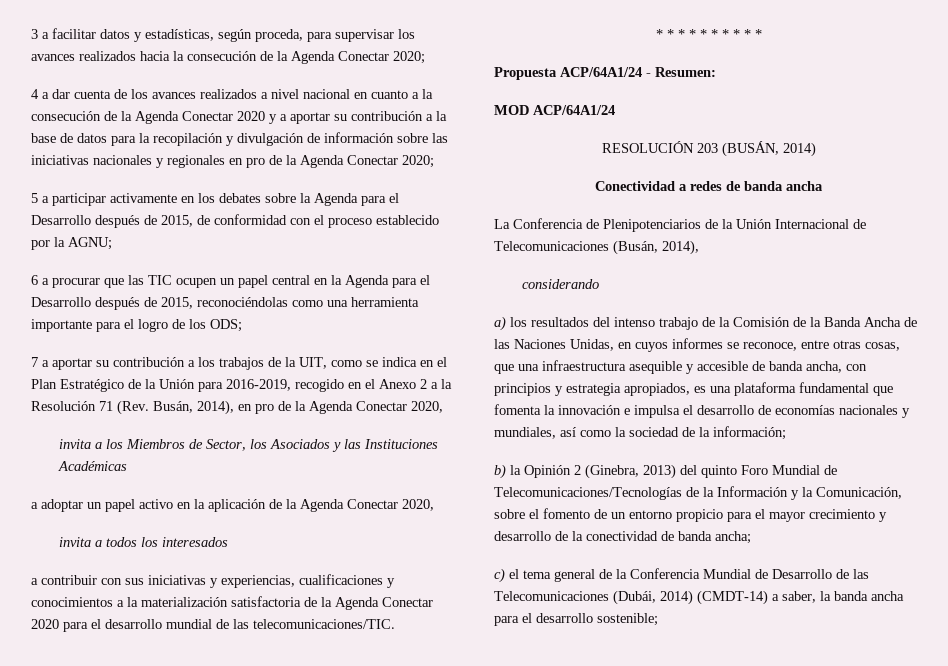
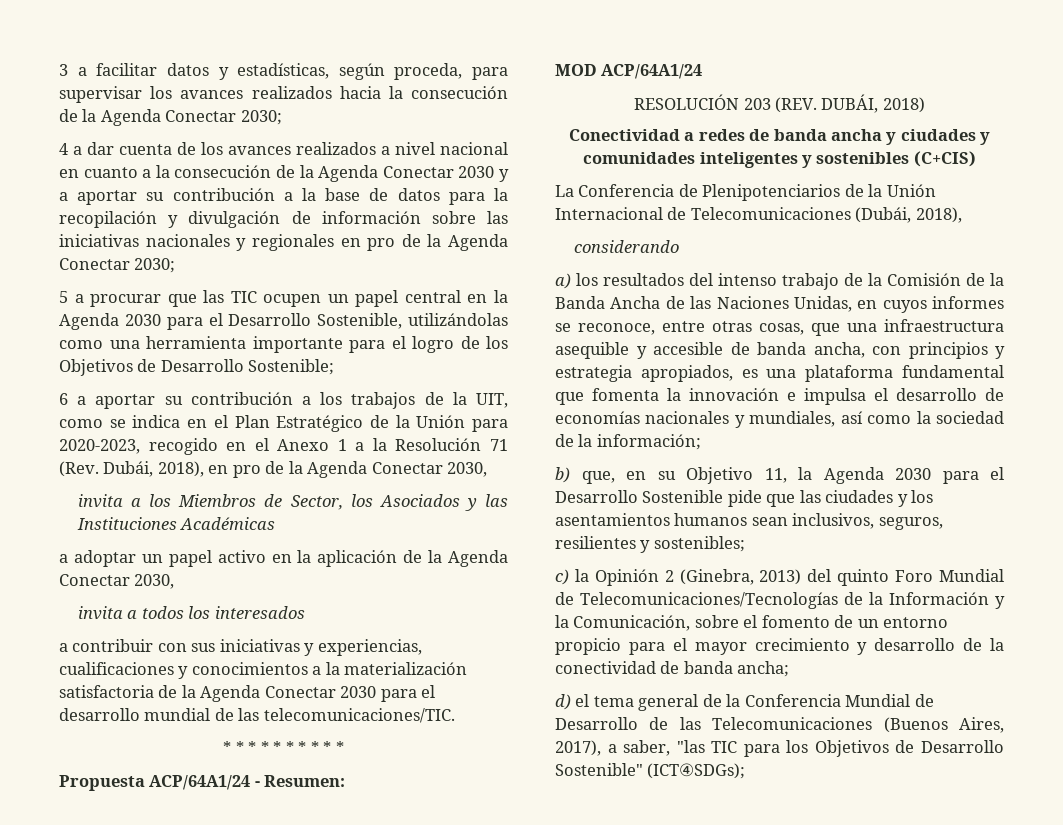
[393,51,425,64] 2020; -> [240,110,282,125] 2030;
[237,111,265,121] 2020 -> [458,166,495,178] 2030
[402,155,434,168] 2020; -> [134,258,176,273] 2030;
[52,193,399,206] [31,214,439,228] [31,237,112,250] [31,275,49,285] participar activamente en los debates sobre la Agenda para el Desarrollo después de 2015, de conformidad con el proceso establecido por la AGNU; // 6 a -> (84, 298) none
[392,275,430,288] [31,297,288,310] para el Desarrollo después de 2015, reconociéndolas -> [124,313,508,330] 2030 para el Desarrollo Sostenible, utilizándolas
[210,319,242,332] [31,357,38,367] ODS; // 7 -> [59,359,335,376] [59,393,68,405] Objetivos de Desarrollo Sostenible; // 6
[226,379,291,391] 2016-2019, -> [59,439,140,454] 2020-2023,
[420,379,427,389] 2 -> [337,439,347,451] 1
[153,400,443,415] Busán, 2014), en pro de la Agenda Conectar 2020, -> [103,461,488,478] Dubái, 2018), en pro de la Agenda Conectar 2030,
[402,499,434,511] 2020, -> [134,574,175,589] 2030,
[31,619,59,629] 2020 -> [340,686,377,698] 2030
[721,141,816,157] (BUSÁN, 2014) -> [775,94,925,113] (REV. DUBÁI, 2018)
(823, 186) none -> [886,129,991,145] [583,151,976,168] y ciudades y comunidades inteligentes y sostenibles (C+CIS)
[613,240,699,255] (Busán, 2014), -> [855,207,962,223] (Dubái, 2018),
(506, 471) none -> [581,467,1004,484] [555,490,934,507] [555,513,943,530] [555,536,745,553] [555,569,569,585] que, en su Objetivo 11, la Agenda 2030 para el Desarrollo Sostenible pide que las ciudades y los asentamientos humanos sean inclusivos, seguros, resilientes y sostenibles; // c)
[494,568,505,583] c) -> [555,694,571,710] d)
[613,590,904,605] [494,613,658,626] (Dubái, 2014) (CMDT-14) a saber, la banda ancha para el desarrollo sostenible; -> [883,717,1004,733] [555,740,1004,757] [555,763,746,779] (Buenos Aires, 2017), a saber, "las TIC para los Objetivos de Desarrollo Sostenible" (ICT④SDGs);

